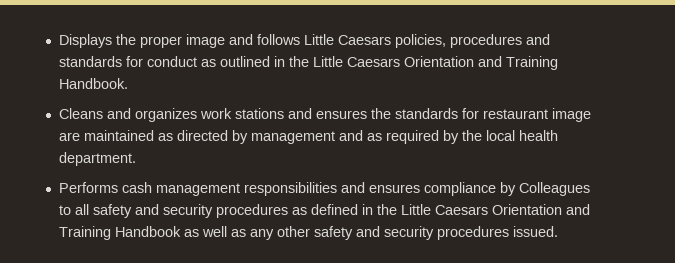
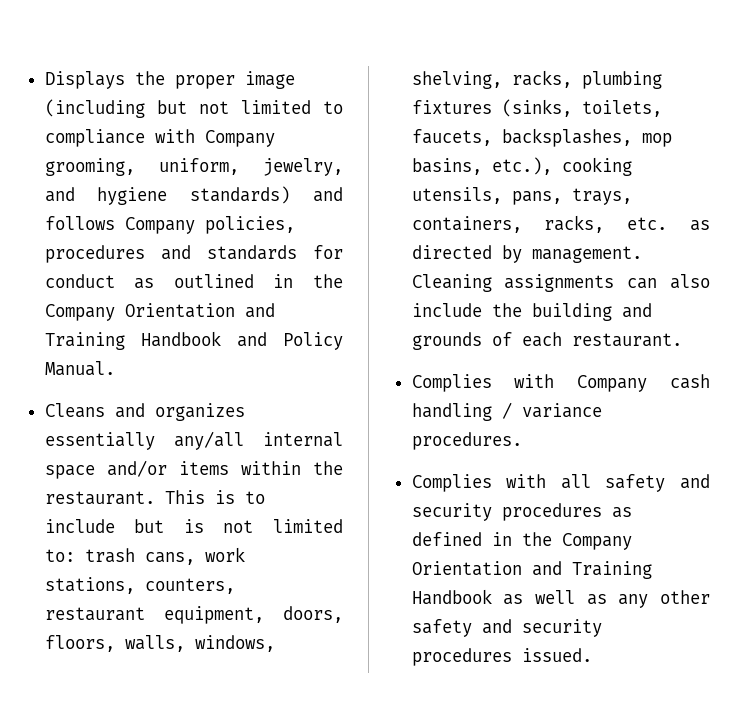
[228,34,391,45] and follows Little Caesars -> [44,99,343,118] [44,129,275,147] [44,158,343,176] [44,186,343,205] [44,216,195,234] (including but not limited to compliance with Company grooming, uniform, jewelry, and hygiene standards) and follows Company
[312,56,558,70] [58,78,128,89] Little Caesars Orientation and Training Handbook. -> [44,303,275,321] [44,331,343,350] [44,361,115,376] Company Orientation and Training Handbook and Policy Manual.
[199,108,591,122] [58,130,558,144] [58,152,136,166] [58,182,590,196] [58,205,71,215] work stations and ensures the standards for restaurant image are maintained as directed by management and as required by the local health department. // Performs cash management responsibilities and ensures compliance by Colleagues to -> [44,431,343,450] [44,460,343,479] [44,490,265,505] [44,519,343,533] [44,547,245,565] [44,577,235,594] [44,606,343,624] [44,635,275,652] [411,70,662,89] [411,99,662,117] [411,128,672,147] [411,157,632,176] [411,187,632,205] [411,215,710,233] [411,245,642,263] [411,274,710,292] [411,303,652,321] [411,332,682,350] [411,374,710,392] [411,402,602,421] [411,432,522,450] [411,474,547,492] essentially any/all internal space and/or items within the restaurant. This is to include but is not limited to: trash cans, work stations, counters, restaurant equipment, doors, floors, walls, windows, shelving, racks, plumbing fixtures (sinks, toilets, faucets, backsplashes, mop basins, etc.), cooking utensils, pans, trays, containers, racks, etc. as directed by management. Cleaning assignments can also include the building and grounds of each restaurant. // Complies with Company cash handling / variance procedures. // Complies with
[400,204,488,215] Little Caesars -> [561,533,632,550] Company

